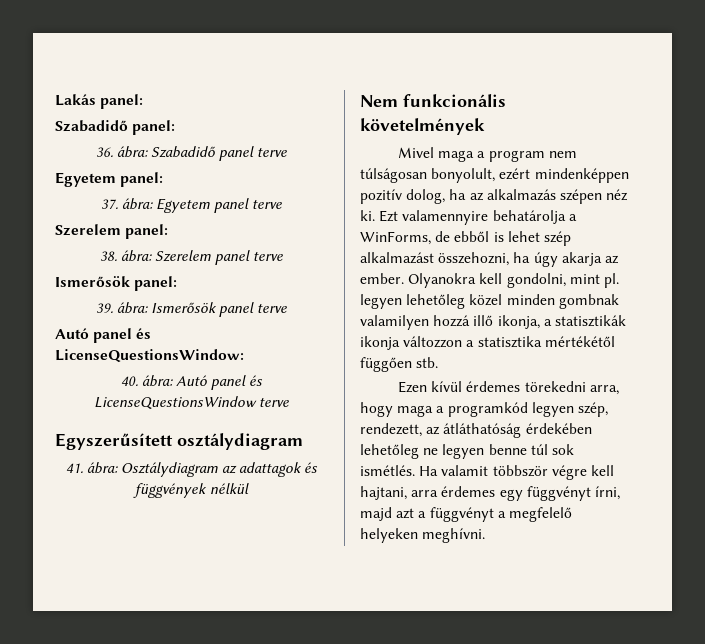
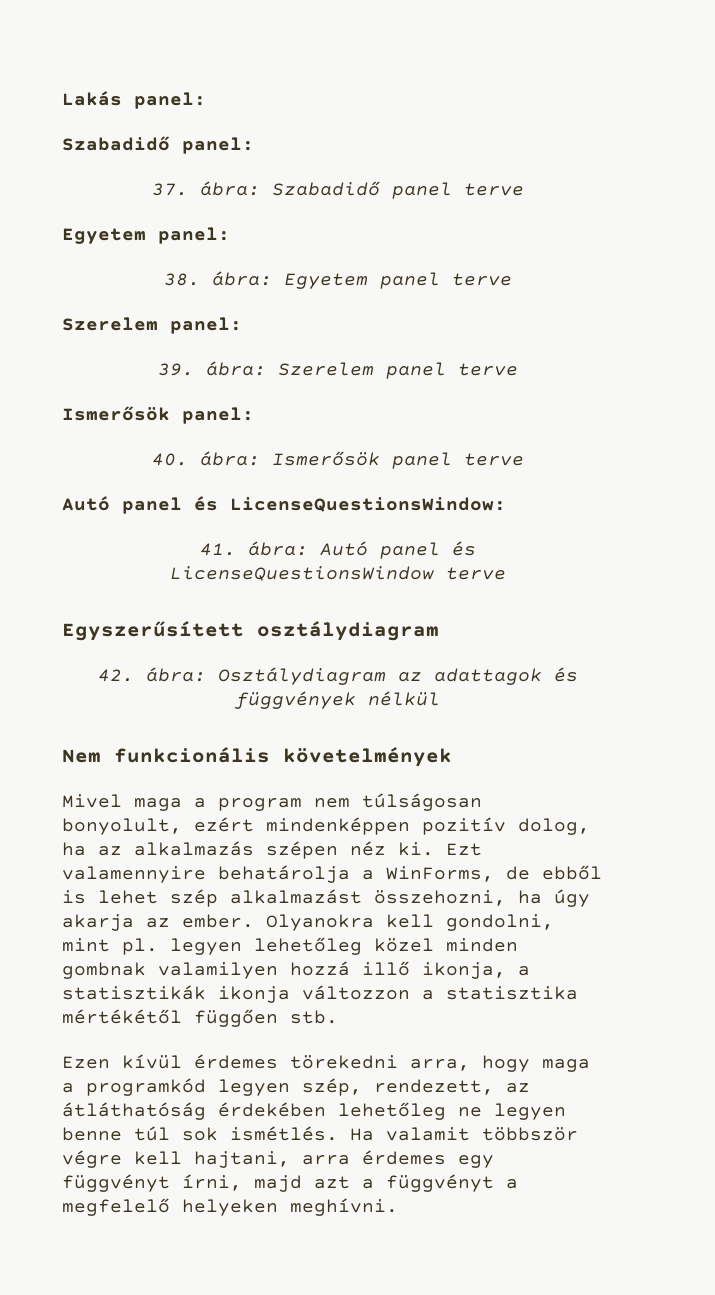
[95,147,113,157] 36. -> [151,183,188,196] 37.
[100,199,118,209] 37. -> [163,273,200,286] 38.
[99,251,117,261] 38. -> [157,363,194,376] 39.
[95,303,113,313] 39. -> [151,453,188,466] 40.
[120,376,138,386] 40. -> [199,543,236,556] 41.
[65,463,83,473] 41. -> [97,669,134,682] 42.

